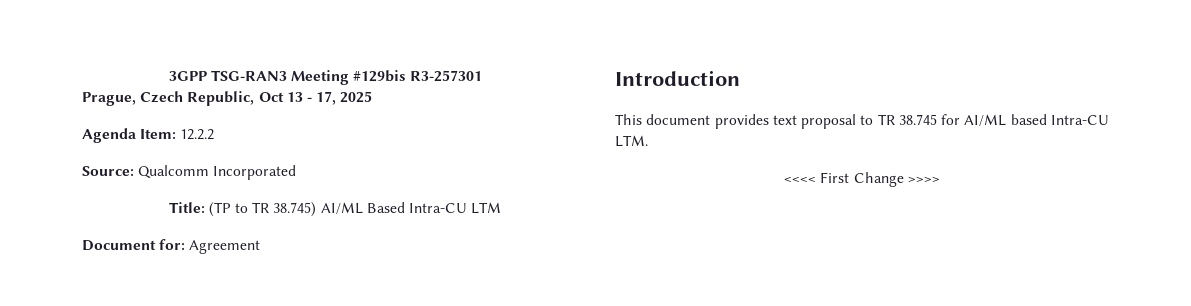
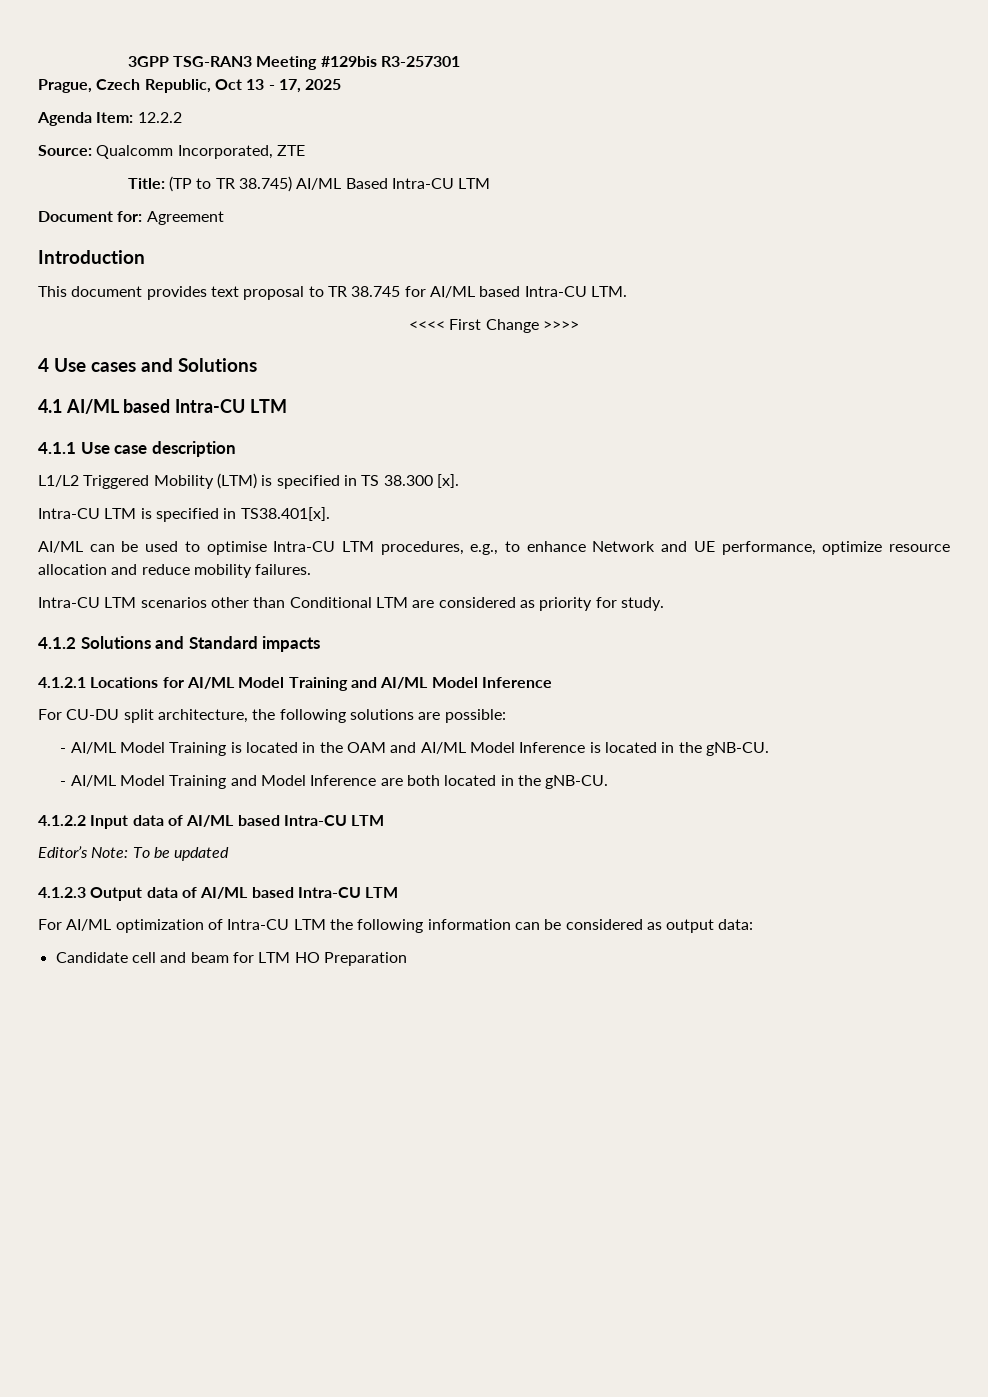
[213,165,297,180] Incorporated -> [177,145,305,159] Incorporated, ZTE
(940, 179) none -> [38,358,257,372] [38,399,287,414] [38,441,236,457] [38,473,459,489] [38,507,330,522] [38,541,951,555] [38,564,312,578] [38,597,664,611] [38,636,321,652] [38,677,552,691] [38,709,506,723] [60,742,769,756] [60,775,609,789] [38,815,385,829] [38,846,230,861] [38,887,399,901] [38,919,754,933] [55,952,407,966] // 4 Use cases and Solutions // 4.1 AI/ML based Intra-CU LTM // 4.1.1 Use case description // L1/L2 Triggered Mobility (LTM) is specified in TS 38.300 [x]. // Intra-CU LTM is specified in TS38.401[x]. // AI/ML can be used to optimise Intra-CU LTM procedures, e.g., to enhance Network and UE performance, optimize resource allocation and reduce mobility failures. // Intra-CU LTM scenarios other than Conditional LTM are considered as priority for study. // 4.1.2 Solutions and Standard impacts // 4.1.2.1 Locations for AI/ML Model Training and AI/ML Model Inference // For CU-DU split architecture, the following solutions are possible: // - AI/ML Model Training is located in the OAM and AI/ML Model Inference is located in the gNB-CU. // - AI/ML Model Training and Model Inference are both located in the gNB-CU. // 4.1.2.2 Input data of AI/ML based Intra-CU LTM // Editor’s Note: To be updated // 4.1.2.3 Output data of AI/ML based Intra-CU LTM // For AI/ML optimization of Intra-CU LTM the following information can be considered as output data: // Candidate cell and beam for LTM HO Preparation

